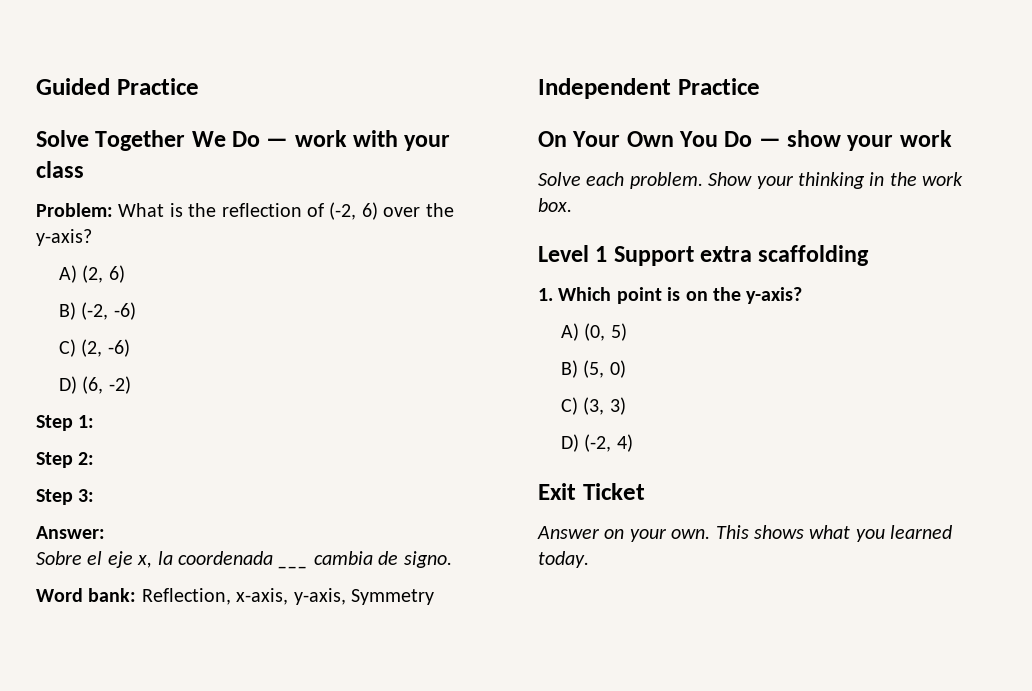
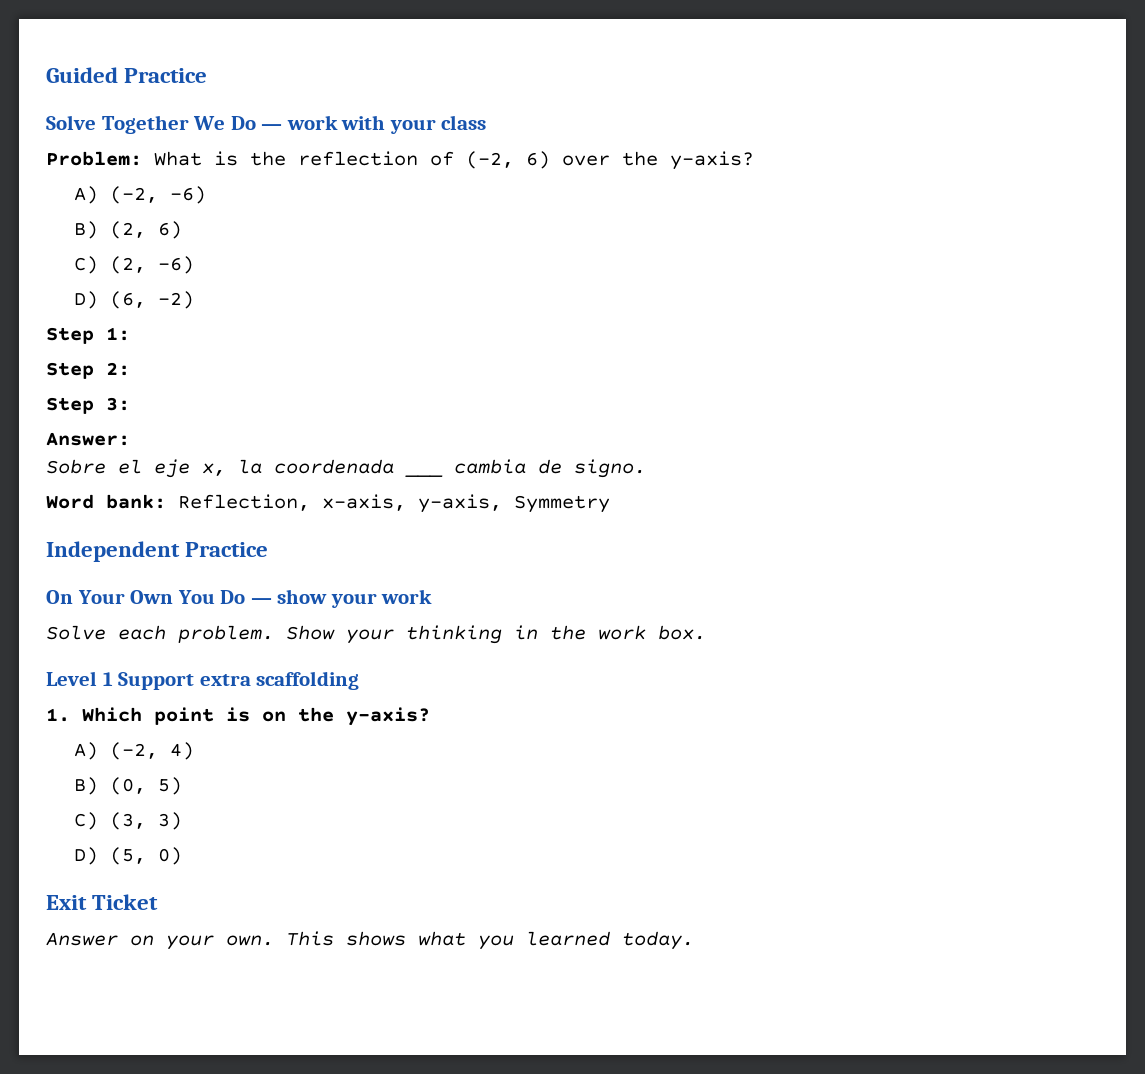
(77, 274) none -> [110,186,207,204] [74,221,99,239] (-2, -6) // B)
[58,302,136,320] // B) (-2, -6) -> (183, 230) none
(579, 332) none -> [110,742,195,760] [74,777,99,795] (-2, 4) // B)
[560,360,626,378] // B) (5, 0) -> (183, 786) none
[584,434,633,452] (-2, 4) -> [110,847,183,865] (5, 0)

